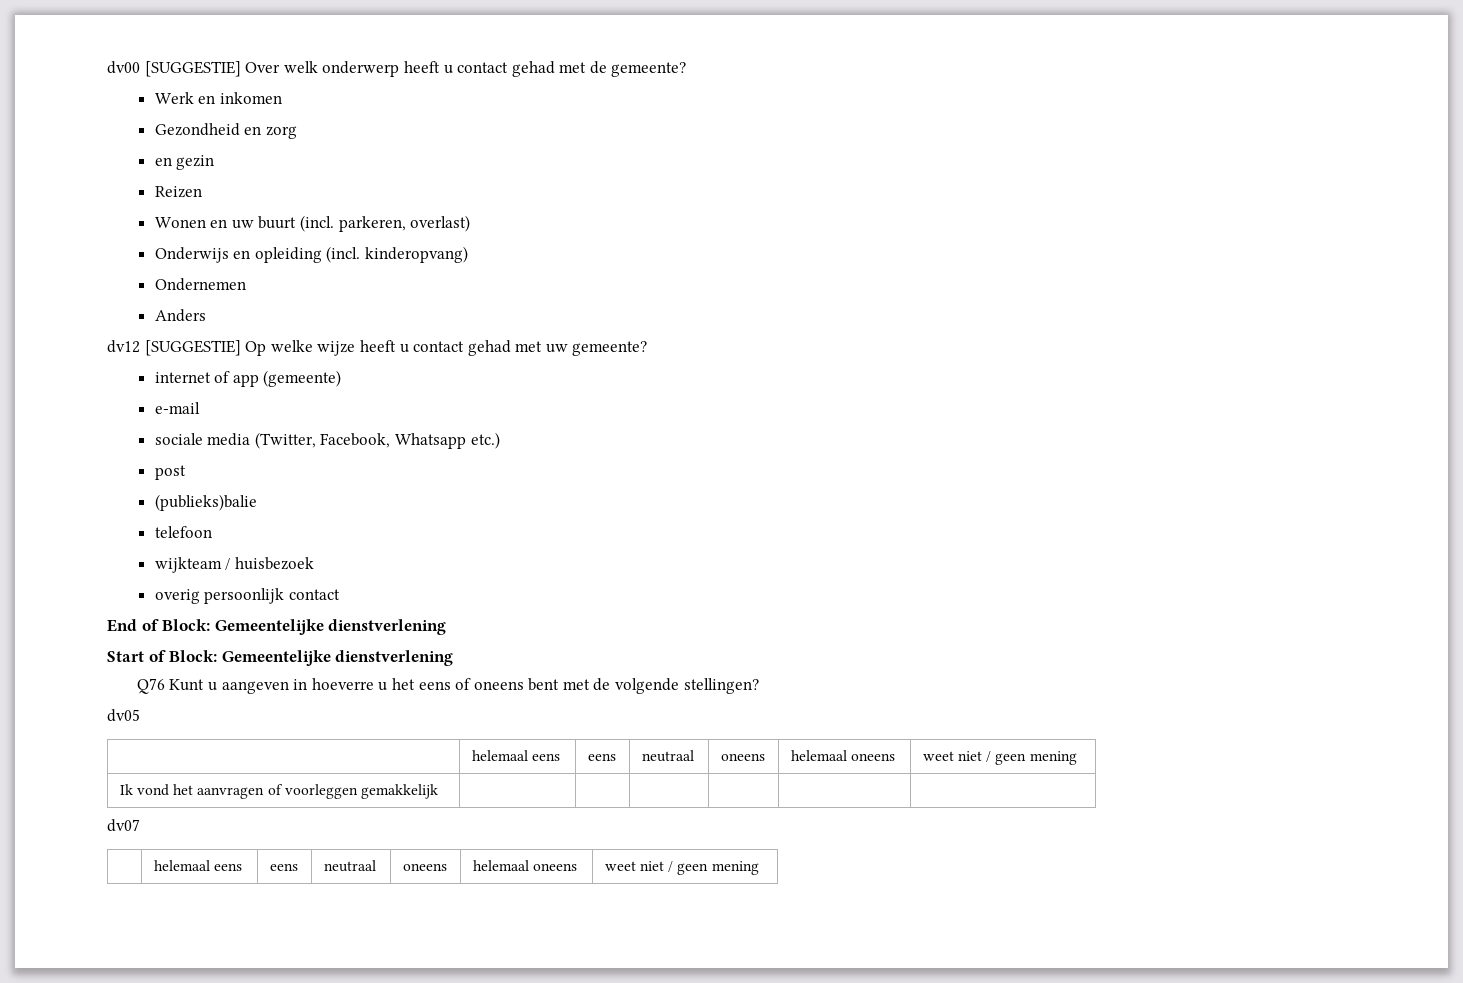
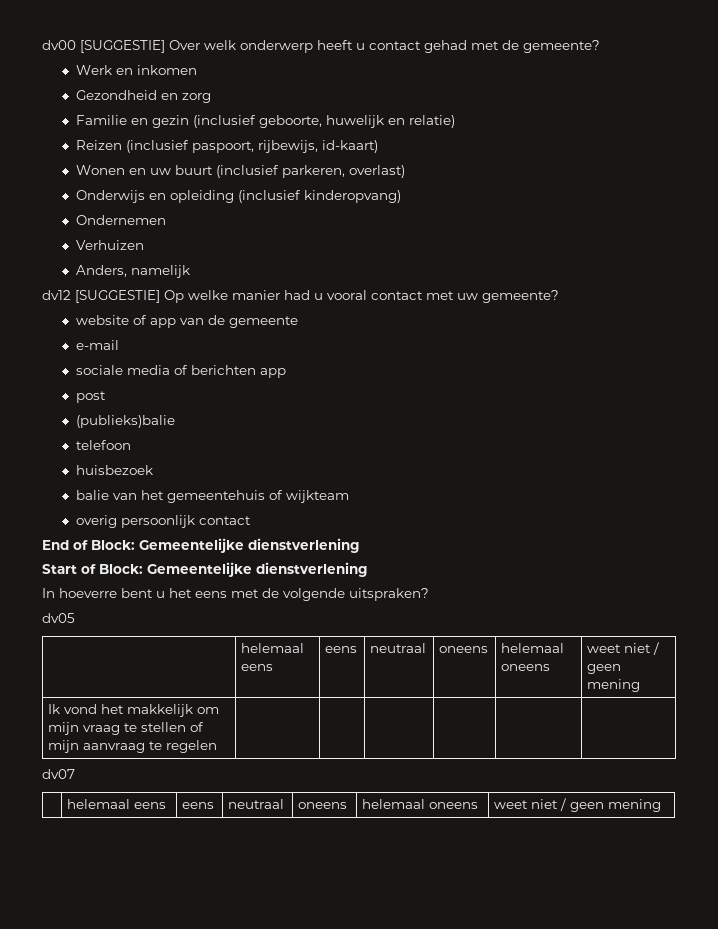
(297, 132) none -> [75,115,127,125] Familie
[154,186,202,198] // Reizen -> [192,115,455,128] [75,140,378,153] (inclusief geboorte, huwelijk en relatie) // Reizen (inclusief paspoort, rijbewijs, id-kaart)
[300,215,335,232] (incl. -> [215,165,279,178] (inclusief
[326,246,361,263] (incl. -> [237,190,301,203] (inclusief
[154,309,206,322] Anders -> [75,240,144,250] [75,265,190,278] Verhuizen // Anders, namelijk
[317,340,511,356] wijze heeft u contact gehad -> [232,290,423,300] manier had u vooral contact
[154,372,211,383] internet -> [75,315,129,325] website
[263,370,342,387] (gemeente) -> [179,315,298,328] van de gemeente
[254,432,500,449] (Twitter, Facebook, Whatsapp etc.) -> [173,365,286,378] of berichten app
(212, 532) none -> [75,465,153,475] [75,490,283,503] huisbezoek // balie van het gemeentehuis of
[225,557,314,570] / huisbezoek -> (349, 496) none
[136,678,560,694] Q76 Kunt u aangeven in hoeverre u het eens of oneens bent -> [42,588,227,598] In hoeverre bent u het eens
[683,678,759,694] stellingen? -> [349,588,429,601] uitspraken?
[197,784,438,799] aanvragen of voorleggen gemakkelijk -> [127,704,220,717] [48,722,205,735] [48,740,218,753] makkelijk om mijn vraag te stellen of mijn aanvraag te regelen

